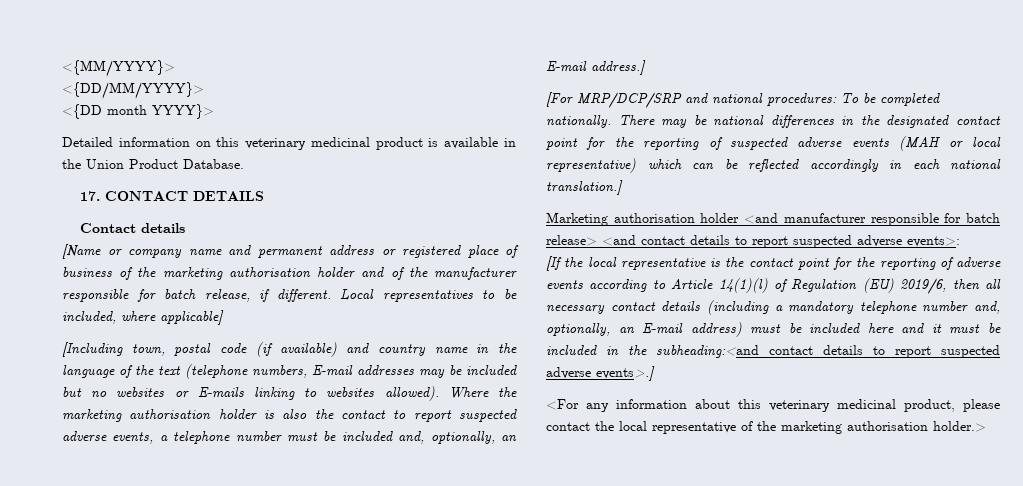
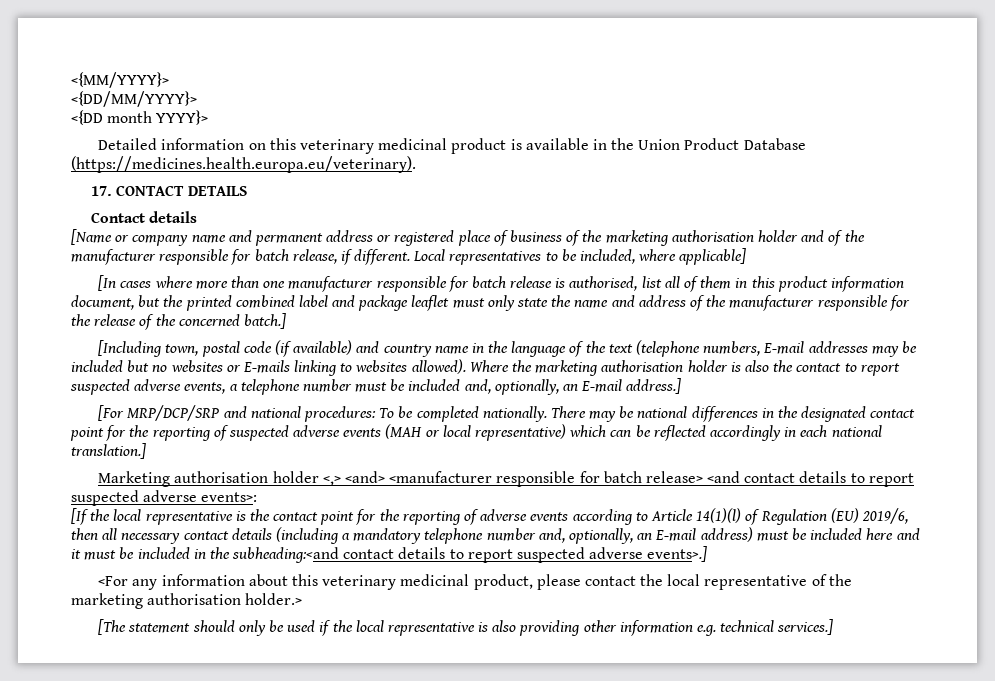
[183,159,244,169] Database. -> [743,138,806,150] [71,156,416,173] Database (https://medicines.health.europa.eu/veterinary).
(224, 317) none -> [98,275,904,292] [71,295,910,311] [71,313,286,330] // [In cases where more than one manufacturer responsible for batch release is authorised, list all of them in this product information document, but the printed combined label and package leaflet must only state the name and address of the manufacturer responsible for the release of the concerned batch.]
[744,213,866,224] <and manufacturer -> [322,471,493,486] <,> <and> <manufacturer
(986, 426) none -> [98,619,834,636] // [The statement should only be used if the local representative is also providing other information e.g. technical services.]

